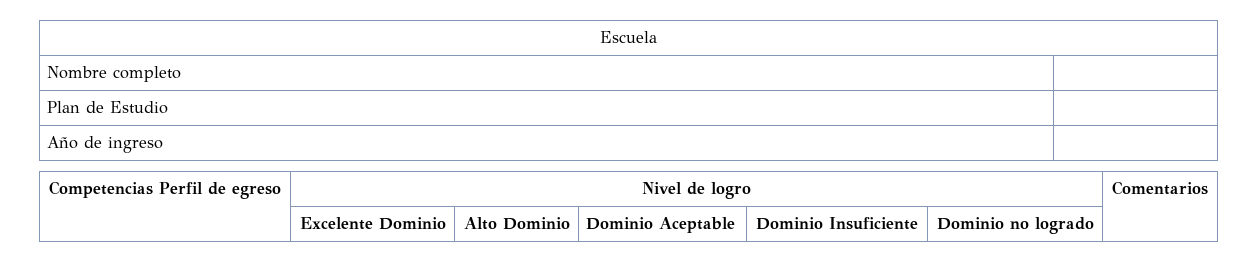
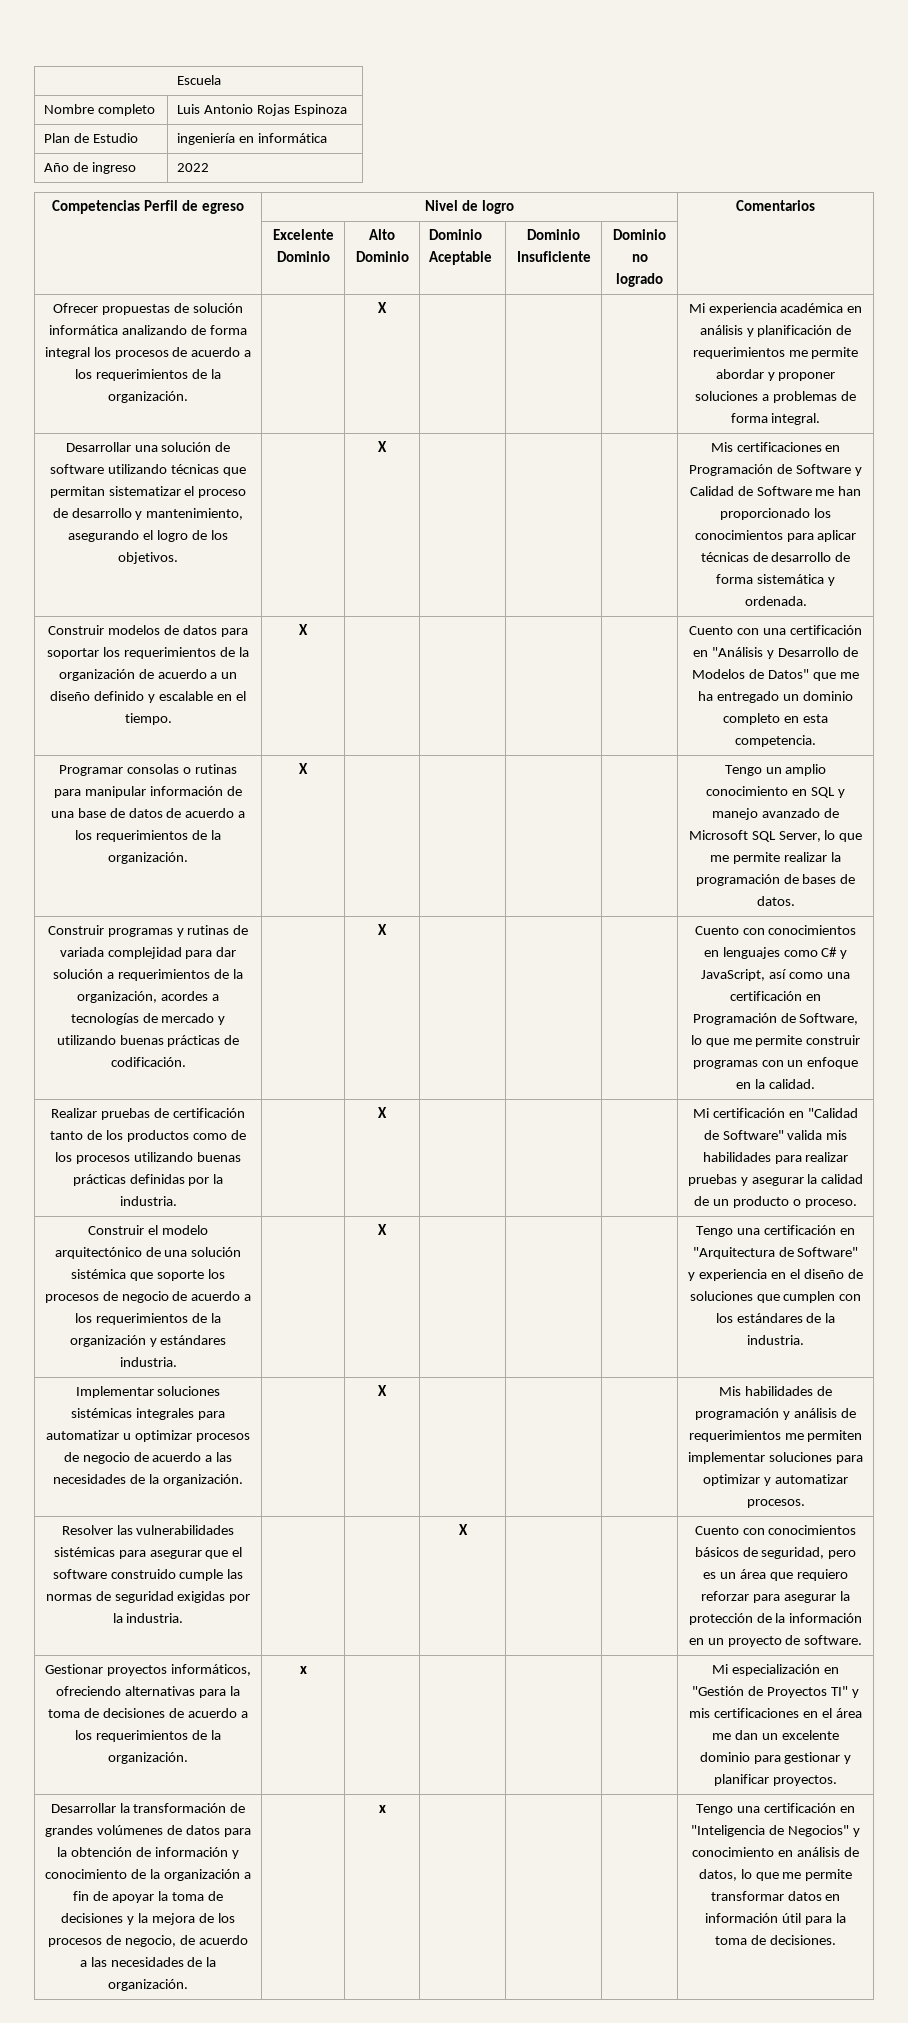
(181, 74) none -> [177,104,348,116] Luis Antonio Rojas Espinoza
(168, 107) none -> [177,133,328,145] ingeniería en informática
(163, 145) none -> [177,163,210,172] 2022
(1094, 225) none -> [53,303,243,315] [49,325,247,335] [44,347,252,359] [75,369,221,381] [108,391,188,403] [378,302,387,313] [688,303,863,315] [699,325,852,337] [692,347,859,359] [715,369,836,381] [695,391,856,403] [730,413,821,425] [65,442,231,452] [50,464,246,476] [49,486,247,498] [52,508,244,520] [68,530,228,542] [118,552,178,564] [378,441,387,452] [710,442,841,452] [689,464,862,476] [689,486,862,496] [720,508,831,520] [694,530,857,542] [700,552,851,562] [716,574,835,586] [744,596,807,606] [48,625,248,637] [47,647,249,659] [58,669,238,681] [50,691,246,703] [124,713,172,725] [299,624,308,635] [689,625,862,635] [693,647,858,659] [692,669,859,681] [698,691,853,703] [723,713,828,725] [735,735,816,747] [59,764,237,776] [54,786,242,798] [50,808,246,818] [75,830,221,842] [108,852,188,864] [299,763,308,774] [724,764,827,776] [706,786,845,798] [712,808,839,820] [688,830,863,842] [710,852,841,864] [695,874,856,886] [756,896,795,906] [47,925,249,937] [59,947,237,959] [53,969,243,981] [77,991,219,1003] [70,1013,226,1025] [56,1035,240,1047] [110,1057,186,1067] [378,924,387,935] [694,925,857,935] [703,947,848,959] [701,969,850,981] [730,991,821,1001] [692,1013,859,1025] [690,1035,861,1047] [692,1057,859,1069] [736,1079,815,1089] [51,1108,245,1120] [50,1130,246,1142] [55,1152,241,1164] [72,1174,224,1186] [119,1196,177,1206] [378,1107,387,1118] [693,1108,858,1118] [703,1130,848,1140] [702,1152,849,1164] [687,1174,864,1186] [694,1196,857,1208] [88,1225,208,1235] [54,1247,242,1259] [71,1269,225,1281] [44,1291,252,1303] [75,1313,221,1325] [69,1335,227,1347] [119,1357,177,1367] [378,1224,387,1235] [696,1225,855,1237] [692,1247,859,1259] [688,1269,863,1281] [689,1291,862,1303] [715,1313,836,1323] [747,1335,804,1345] [75,1386,221,1398] [71,1408,225,1420] [46,1430,250,1442] [63,1452,233,1464] [53,1474,243,1486] [378,1385,387,1396] [719,1386,832,1396] [695,1408,856,1420] [688,1430,863,1442] [688,1452,863,1464] [703,1474,848,1486] [746,1499,805,1508] [61,1525,235,1535] [53,1547,243,1559] [52,1569,244,1581] [45,1591,251,1603] [112,1613,184,1623] [458,1524,468,1535] [694,1525,857,1535] [694,1547,857,1559] [703,1569,848,1581] [701,1591,850,1603] [688,1613,863,1625] [688,1635,863,1647] [45,1664,251,1676] [56,1686,240,1698] [48,1708,248,1718] [75,1730,221,1742] [108,1752,188,1764] [299,1666,307,1674] [712,1664,839,1676] [692,1686,859,1698] [689,1708,862,1718] [712,1730,839,1740] [699,1752,852,1764] [714,1774,837,1786] [50,1803,246,1813] [45,1825,251,1837] [57,1847,239,1859] [45,1869,251,1881] [73,1891,223,1903] [61,1913,235,1925] [48,1935,248,1947] [79,1957,217,1967] [108,1979,188,1991] [378,1805,386,1813] [696,1803,855,1815] [691,1825,860,1837] [692,1847,859,1857] [698,1869,853,1881] [710,1891,841,1901] [705,1913,846,1925] [715,1935,836,1945] // Ofrecer propuestas de solución informática analizando de forma integral los procesos de acuerdo a los requerimientos de la organización. | | X | | | | Mi experiencia académica en análisis y planificación de requerimientos me permite abordar y proponer soluciones a problemas de forma integral. // Desarrollar una solución de software utilizando técnicas que permitan sistematizar el proceso de desarrollo y mantenimiento, asegurando el logro de los objetivos. | | X | | | | Mis certificaciones en Programación de Software y Calidad de Software me han proporcionado los conocimientos para aplicar técnicas de desarrollo de forma sistemática y ordenada. // Construir modelos de datos para soportar los requerimientos de la organización de acuerdo a un diseño definido y escalable en el tiempo. | X | | | | | Cuento con una certificación en "Análisis y Desarrollo de Modelos de Datos" que me ha entregado un dominio completo en esta competencia. // Programar consolas o rutinas para manipular información de una base de datos de acuerdo a los requerimientos de la organización. | X | | | | | Tengo un amplio conocimiento en SQL y manejo avanzado de Microsoft SQL Server, lo que me permite realizar la programación de bases de datos. // Construir programas y rutinas de variada complejidad para dar solución a requerimientos de la organización, acordes a tecnologías de mercado y utilizando buenas prácticas de codificación. | | X | | | | Cuento con conocimientos en lenguajes como C# y JavaScript, así como una certificación en Programación de Software, lo que me permite construir programas con un enfoque en la calidad. // Realizar pruebas de certificación tanto de los productos como de los procesos utilizando buenas prácticas definidas por la industria. | | X | | | | Mi certificación en "Calidad de Software" valida mis habilidades para realizar pruebas y asegurar la calidad de un producto o proceso. // Construir el modelo arquitectónico de una solución sistémica que soporte los procesos de negocio de acuerdo a los requerimientos de la organización y estándares industria. | | X | | | | Tengo una certificación en "Arquitectura de Software" y experiencia en el diseño de soluciones que cumplen con los estándares de la industria. // Implementar soluciones sistémicas integrales para automatizar u optimizar procesos de negocio de acuerdo a las necesidades de la organización. | | X | | | | Mis habilidades de programación y análisis de requerimientos me permiten implementar soluciones para optimizar y automatizar procesos. // Resolver las vulnerabilidades sistémicas para asegurar que el software construido cumple las normas de seguridad exigidas por la industria. | | | X | | | Cuento con conocimientos básicos de seguridad, pero es un área que requiero reforzar para asegurar la protección de la información en un proyecto de software. // Gestionar proyectos informáticos, ofreciendo alternativas para la toma de decisiones de acuerdo a los requerimientos de la organización. | x | | | | | Mi especialización en "Gestión de Proyectos TI" y mis certificaciones en el área me dan un excelente dominio para gestionar y planificar proyectos. // Desarrollar la transformación de grandes volúmenes de datos para la obtención de información y conocimiento de la organización a fin de apoyar la toma de decisiones y la mejora de los procesos de negocio, de acuerdo a las necesidades de la organización. | | x | | | | Tengo una certificación en "Inteligencia de Negocios" y conocimiento en análisis de datos, lo que me permite transformar datos en información útil para la toma de decisiones.

